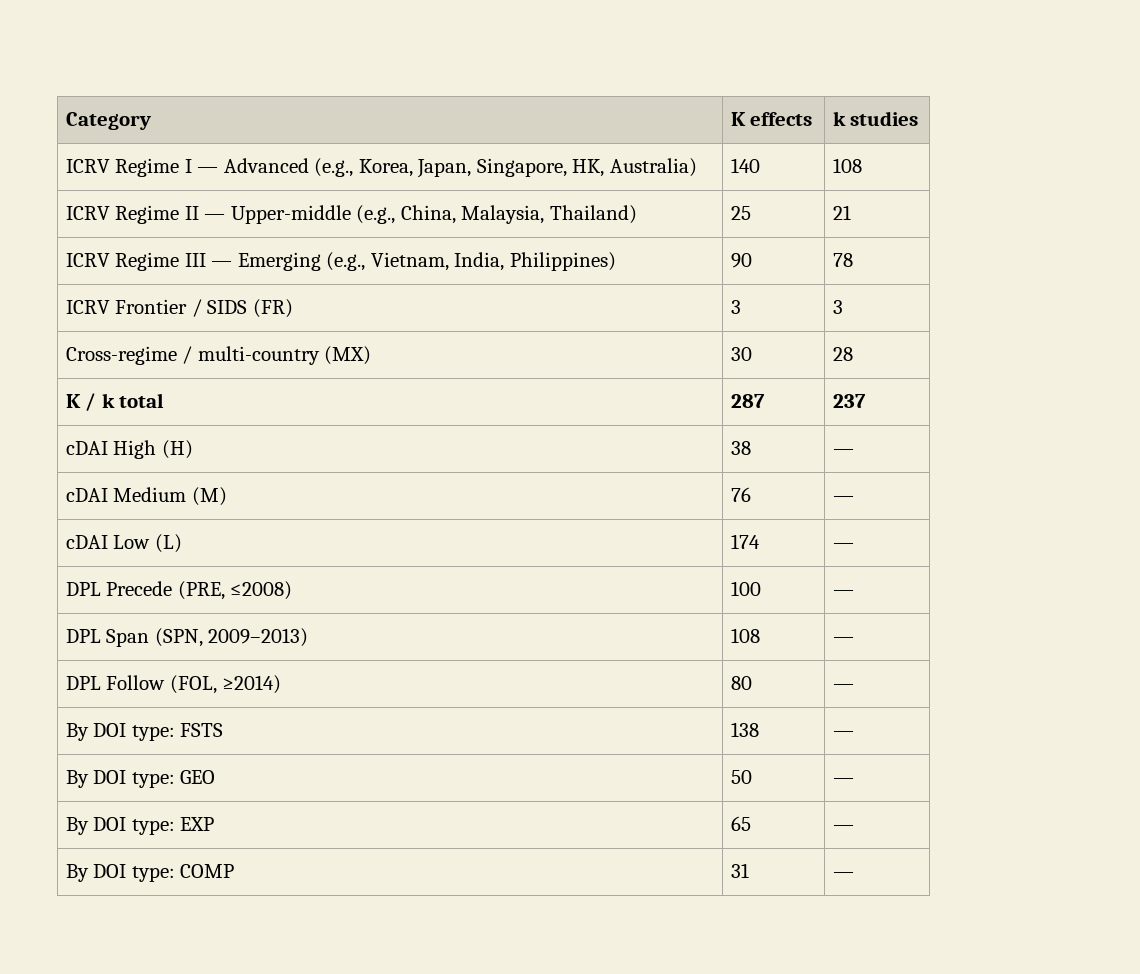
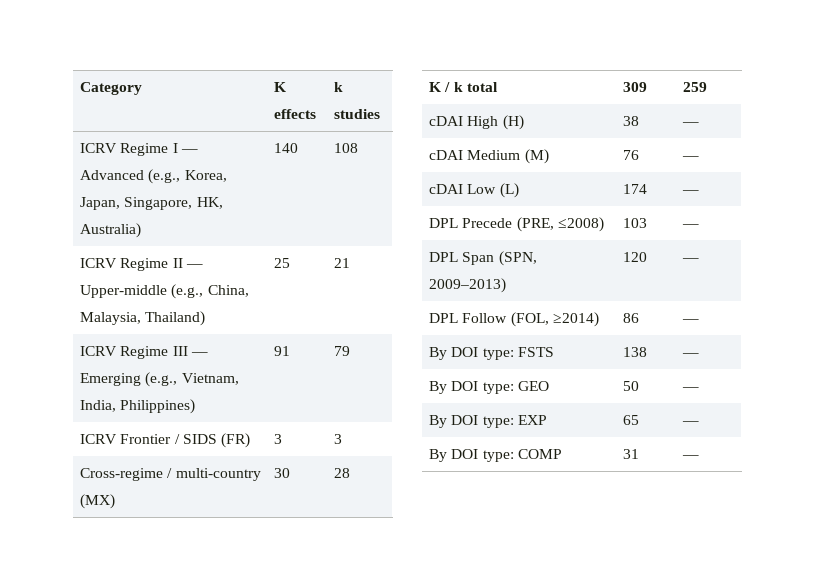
[730,253,752,268] [832,253,853,267] 90 | 78 -> [274,346,291,356] [334,346,351,356] 91 | 79
[730,394,765,408] [832,394,866,408] 287 | 237 -> [623,82,648,92] [683,82,708,92] 309 | 259
[730,581,761,596] 100 -> [623,218,648,228] 103
[730,628,760,643] 108 -> [623,252,648,262] 120
[730,676,752,690] 80 -> [623,313,640,323] 86

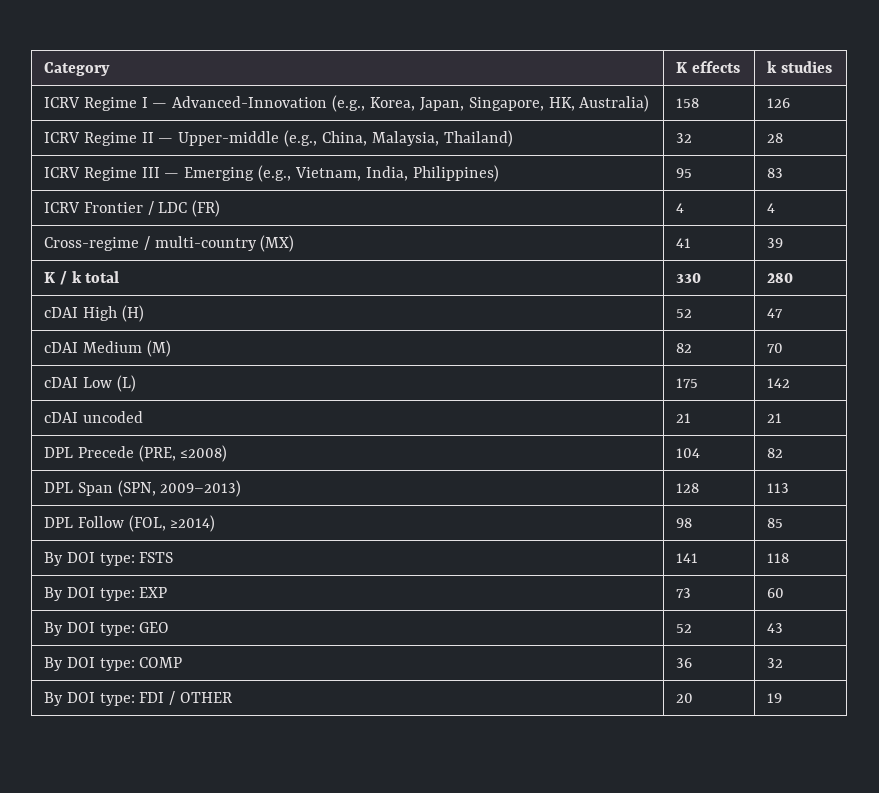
[80,170,145,180] Advanced -> [172,96,328,108] Advanced-Innovation
[274,143,299,153] [334,143,359,153] 140 | 108 -> [675,98,699,108] [766,98,790,108] 158 | 126
[274,258,291,268] [334,258,351,268] 25 | 21 -> [675,133,692,143] [766,133,783,143] 32 | 28
[274,346,291,356] [334,346,351,356] 91 | 79 -> [675,168,692,178] [766,168,783,178] 95 | 83
[182,434,217,444] SIDS -> [158,202,188,213] LDC
[274,434,283,444] [334,434,343,444] 3 | 3 -> [675,203,684,213] [766,203,775,213] 4 | 4
[274,468,291,478] [334,468,351,478] 30 | 28 -> [675,238,691,248] [766,238,783,248] 41 | 39
[623,82,648,92] [683,82,708,92] 309 | 259 -> [675,273,701,283] [766,273,793,283] 330 | 280
[623,116,640,126] [682,122,700,126] 38 | — -> [675,309,692,318] [766,308,783,318] 52 | 47
[623,150,640,160] [682,156,700,160] 76 | — -> [675,343,692,353] [766,343,783,353] 82 | 70
[623,184,648,194] [682,190,700,194] 174 | — -> [675,378,698,388] [766,378,790,388] [43,411,143,423] [675,413,691,423] [766,413,782,423] 175 | 142 // cDAI uncoded | 21 | 21
[623,218,648,228] [682,224,700,228] 103 | — -> [675,448,700,458] [766,448,783,458] 104 | 82
[623,252,648,262] [682,258,700,262] 120 | — -> [675,483,699,493] [766,483,789,493] 128 | 113
[623,313,640,323] [682,319,700,323] 86 | — -> [675,518,692,528] [766,518,783,528] 98 | 85
[623,347,648,357] [682,353,700,357] [429,381,549,394] [623,381,640,391] [682,387,700,391] [429,415,547,428] [623,415,640,425] [682,421,700,425] [429,449,562,462] [623,449,640,459] [682,455,700,459] 138 | — // By DOI type: GEO | 50 | — // By DOI type: EXP | 65 | — // By DOI type: COMP | 31 | — -> [675,553,698,563] [766,553,789,563] [43,587,168,601] [675,588,691,598] [766,588,784,598] [43,622,170,636] [675,624,692,633] [766,623,783,633] [43,657,183,671] [675,658,692,668] [766,658,783,668] [43,691,233,706] [675,693,693,703] [766,693,782,703] 141 | 118 // By DOI type: EXP | 73 | 60 // By DOI type: GEO | 52 | 43 // By DOI type: COMP | 36 | 32 // By DOI type: FDI / OTHER | 20 | 19

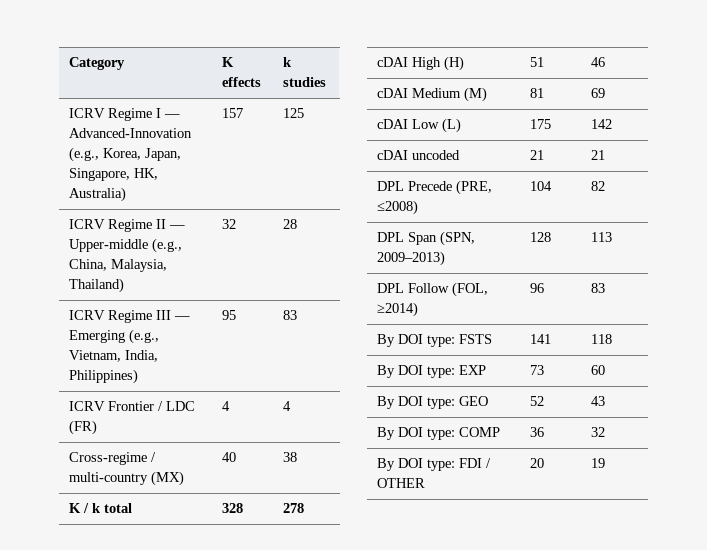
[675,98,699,108] [766,98,790,108] 158 | 126 -> [222,108,244,118] [283,108,305,118] 157 | 125
[675,238,691,248] [766,238,783,248] 41 | 39 -> [222,452,237,462] [283,452,298,462] 40 | 38
[675,273,701,283] [766,273,793,283] 330 | 280 -> [222,503,244,513] [283,503,305,513] 328 | 278
[675,309,692,318] [766,308,783,318] 52 | 47 -> [530,57,545,67] [591,57,606,67] 51 | 46
[675,343,692,353] [766,343,783,353] 82 | 70 -> [530,88,545,98] [591,88,606,98] 81 | 69
[675,518,692,528] [766,518,783,528] 98 | 85 -> [530,283,545,293] [591,283,606,293] 96 | 83

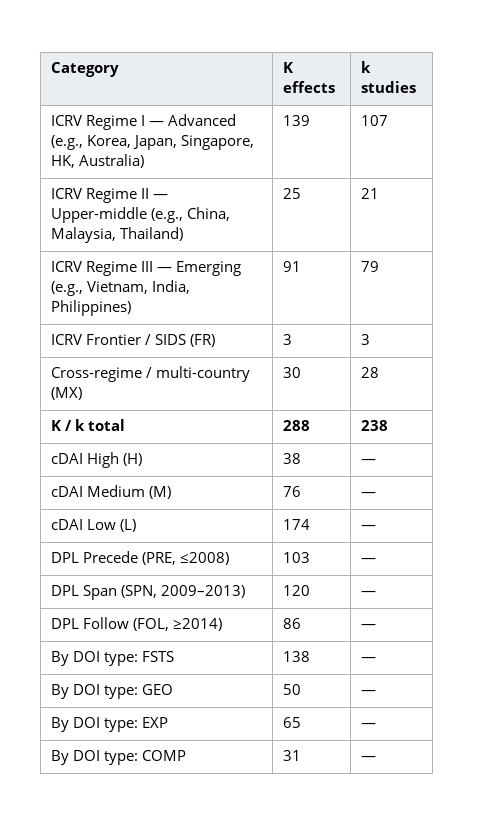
[69,128,193,138] Advanced-Innovation -> [167,114,236,126] Advanced
[222,108,244,118] [283,108,305,118] 157 | 125 -> [282,115,310,126] [360,115,388,126] 139 | 107
[222,219,237,229] [283,219,298,229] 32 | 28 -> [282,188,301,199] [360,188,379,199] 25 | 21
[222,310,237,320] [283,310,298,320] 95 | 83 -> [282,261,301,272] [360,261,379,272] 91 | 79
[166,401,196,411] LDC -> [154,334,186,345] SIDS
[222,401,231,411] [283,401,292,411] 4 | 4 -> [282,334,292,345] [360,334,370,345] 3 | 3
[222,452,237,462] [283,452,298,462] 40 | 38 -> [282,367,301,378] [360,367,379,378] 30 | 28
[222,503,244,513] [283,503,305,513] 328 | 278 -> [282,420,310,431] [360,420,388,431] 288 | 238
[530,57,545,67] [591,57,606,67] 51 | 46 -> [282,453,301,464] [360,459,376,464] 38 | —
[530,88,545,98] [591,88,606,98] 81 | 69 -> [282,486,301,497] [360,492,376,497] 76 | —
[530,119,552,129] [591,119,613,129] [377,150,461,160] [530,150,545,160] [591,150,606,160] 175 | 142 // cDAI uncoded | 21 | 21 -> [282,519,310,530] [360,525,376,530] 174 | —
[530,181,553,191] [591,181,606,191] 104 | 82 -> [282,552,310,563] [360,558,376,563] 103 | —
[530,232,552,242] [591,232,613,242] 128 | 113 -> [282,585,310,596] [360,591,376,596] 120 | —
[530,283,545,293] [591,283,606,293] 96 | 83 -> [282,618,301,629] [360,624,376,629] 86 | —
[530,334,552,344] [591,334,613,344] [377,365,487,378] [530,365,545,375] [591,365,606,375] [377,396,489,409] [530,396,545,406] [591,396,606,406] [377,427,501,440] [530,427,545,437] [591,427,606,437] [377,458,492,471] [377,478,426,488] [530,458,545,468] [591,458,606,468] 141 | 118 // By DOI type: EXP | 73 | 60 // By DOI type: GEO | 52 | 43 // By DOI type: COMP | 36 | 32 // By DOI type: FDI / OTHER | 20 | 19 -> [282,651,310,662] [360,657,376,662] [50,684,173,699] [282,684,301,695] [360,690,376,695] [50,717,168,732] [282,717,301,728] [360,723,376,728] [50,750,186,765] [282,750,301,761] [360,756,376,761] 138 | — // By DOI type: GEO | 50 | — // By DOI type: EXP | 65 | — // By DOI type: COMP | 31 | —

